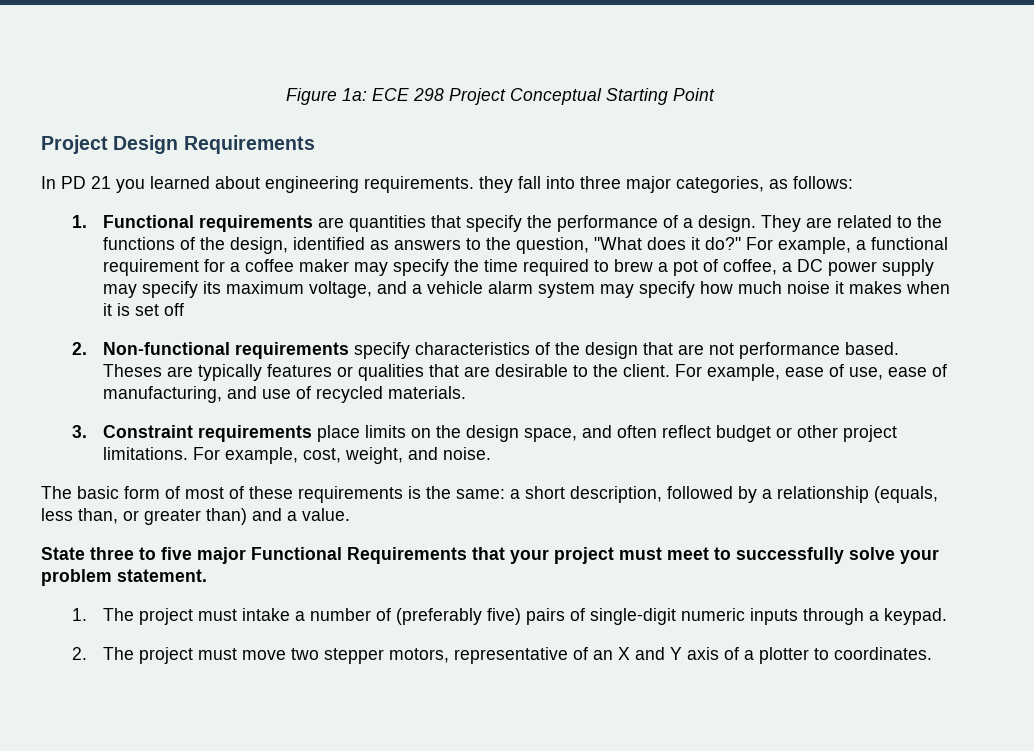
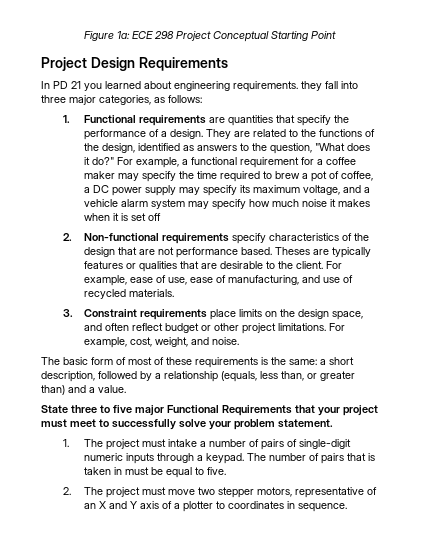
[395,608,521,625] (preferably five) -> (260, 443) none
(947, 616) none -> [247,453,376,464] [84,467,227,478] The number of pairs that is taken in must be equal to five.
[833,647,932,660] coordinates. -> [228,501,348,512] coordinates in sequence.

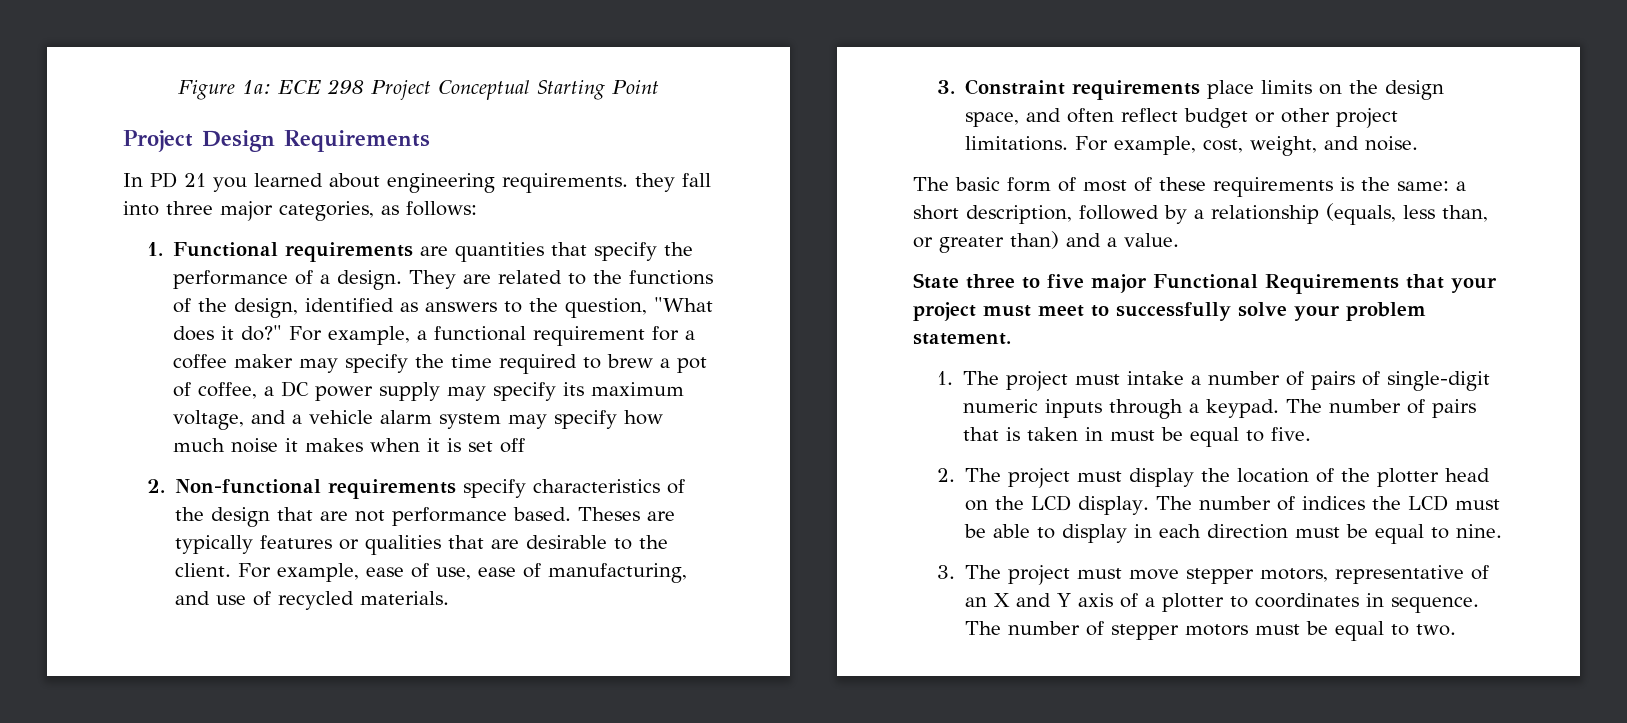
[168,487,216,495] move two -> [1129,468,1491,487] [965,495,1501,515] [964,524,1503,544] [937,565,1180,585] display the location of the plotter head on the LCD display. The number of indices the LCD must be able to display in each direction must be equal to nine. // 3. The project must move
(348, 507) none -> [965,621,1457,641] The number of stepper motors must be equal to two.

